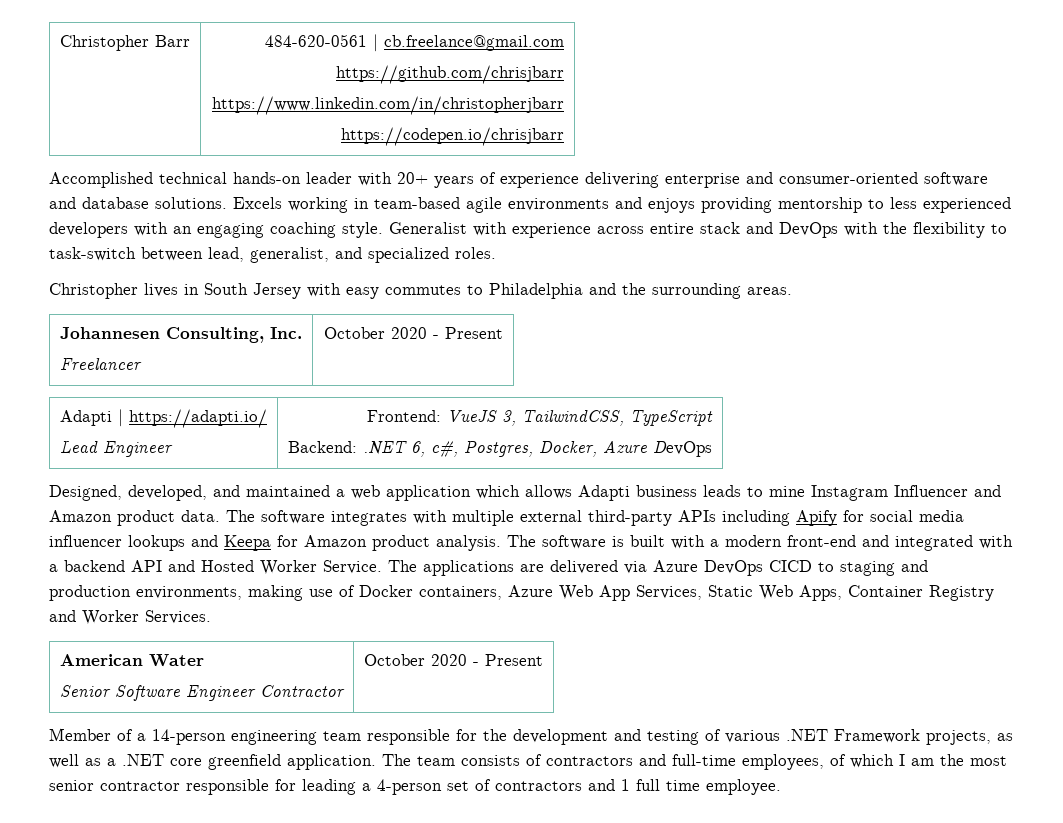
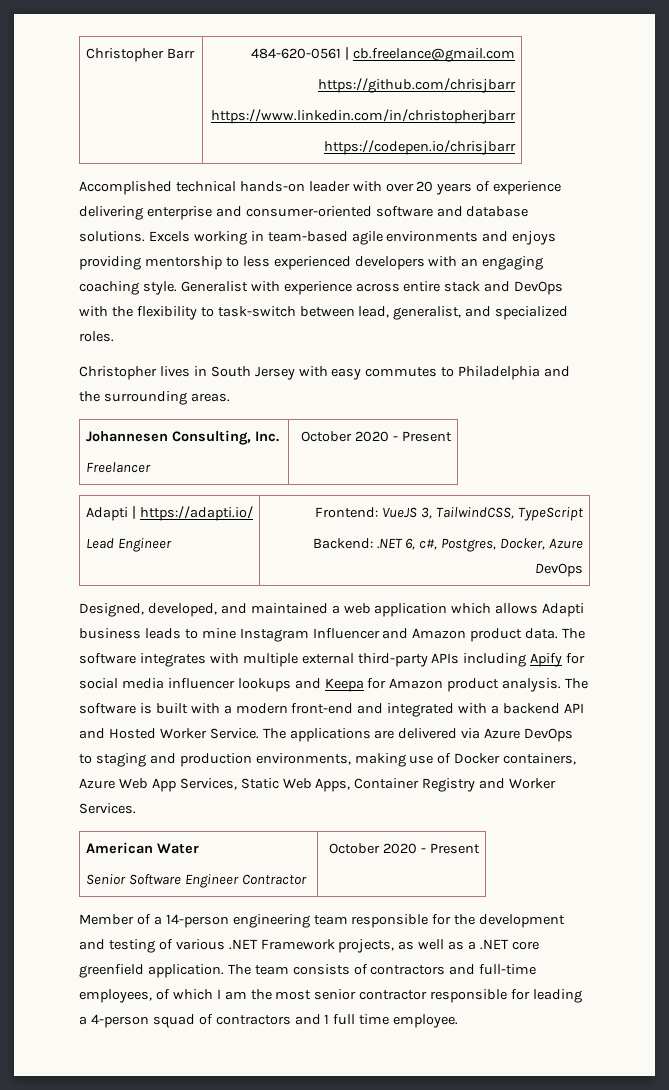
[397,172,428,184] 20+ -> [385,181,434,192] over 20
[769,560,812,572] CICD -> (574, 735) none
[447,781,469,791] set -> [152,1014,195,1028] squad

